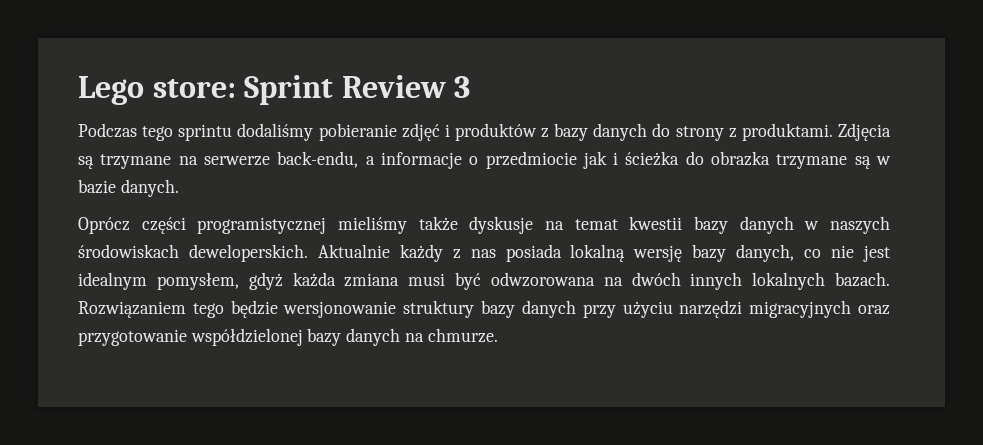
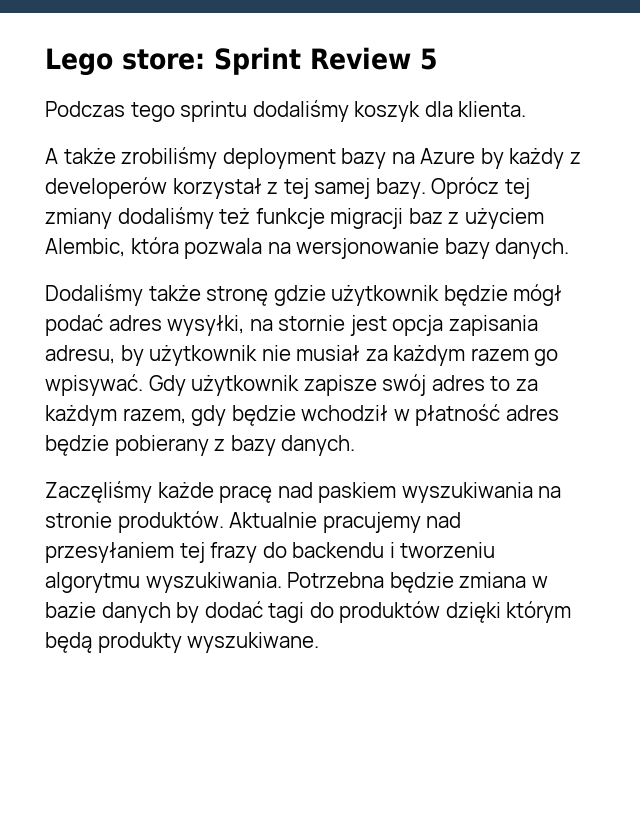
[454,76,471,98] 3 -> [420,48,438,70] 5
[318,123,891,141] [78,151,891,169] [78,179,179,197] [78,216,890,234] [78,244,890,262] [78,272,891,290] [78,300,891,318] [78,328,498,346] pobieranie zdjęć i produktów z bazy danych do strony z produktami. Zdjęcia są trzymane na serwerze back-endu, a informacje o przedmiocie jak i ścieżka do obrazka trzymane są w bazie danych. // Oprócz części programistycznej mieliśmy także dyskusje na temat kwestii bazy danych w naszych środowiskach deweloperskich. Aktualnie każdy z nas posiada lokalną wersję bazy danych, co nie jest idealnym pomysłem, gdyż każda zmiana musi być odwzorowana na dwóch innych lokalnych bazach. Rozwiązaniem tego będzie wersjonowanie struktury bazy danych przy użyciu narzędzi migracyjnych oraz przygotowanie współdzielonej bazy danych na chmurze. -> [354,101,527,122] [45,147,581,169] [45,177,530,199] [45,207,544,229] [45,237,570,259] [45,284,563,306] [45,314,538,336] [45,345,559,366] [45,374,538,396] [45,404,559,426] [45,435,356,456] [45,481,562,503] [45,511,462,533] [45,542,496,563] [45,572,548,593] [45,601,572,623] [45,632,320,653] koszyk dla klienta. // A także zrobiliśmy deployment bazy na Azure by każdy z developerów korzystał z tej samej bazy. Oprócz tej zmiany dodaliśmy też funkcje migracji baz z użyciem Alembic, która pozwala na wersjonowanie bazy danych. // Dodaliśmy także stronę gdzie użytkownik będzie mógł podać adres wysyłki, na stornie jest opcja zapisania adresu, by użytkownik nie musiał za każdym razem go wpisywać. Gdy użytkownik zapisze swój adres to za każdym razem, gdy będzie wchodził w płatność adres będzie pobierany z bazy danych. // Zaczęliśmy każde pracę nad paskiem wyszukiwania na stronie produktów. Aktualnie pracujemy nad przesyłaniem tej frazy do backendu i tworzeniu algorytmu wyszukiwania. Potrzebna będzie zmiana w bazie danych by dodać tagi do produktów dzięki którym będą produkty wyszukiwane.

